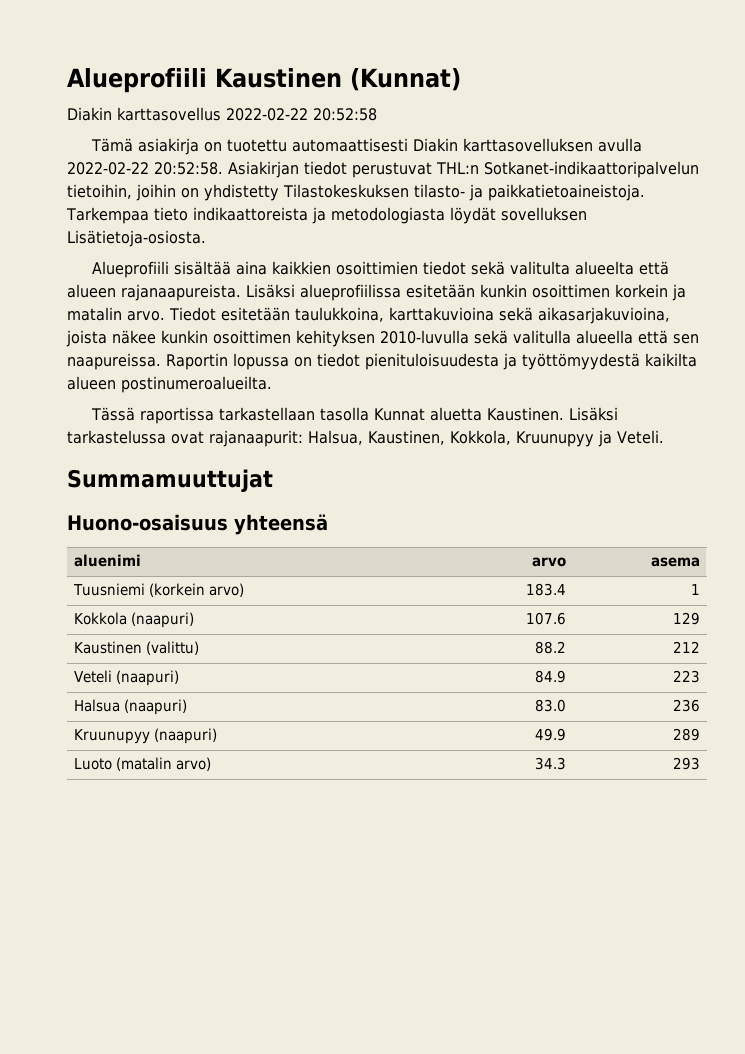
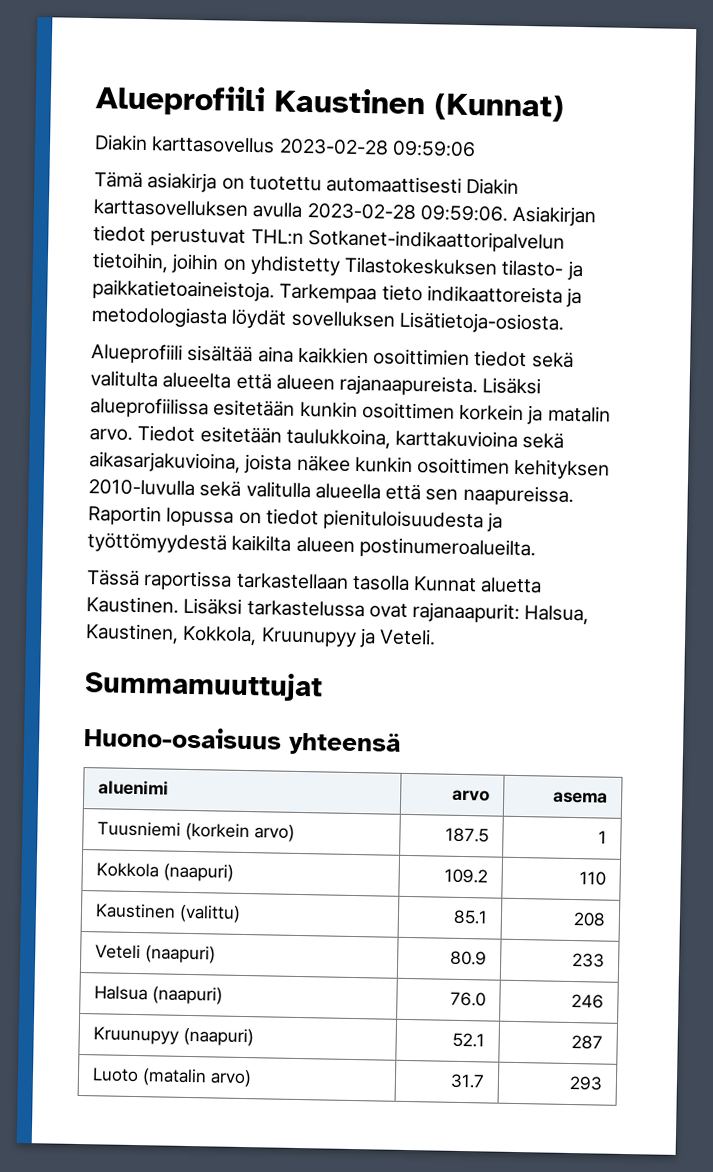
[226,108,377,121] 2022-02-22 20:52:58 -> [278,138,476,158] 2023-02-28 09:59:06
[67,162,223,175] 2022-02-22 20:52:58. -> [306,203,508,222] 2023-02-28 09:59:06.
[525,583,566,596] 183.4 -> [444,827,489,843] 187.5
[525,612,566,625] [672,612,700,625] 107.6 | 129 -> [443,868,488,884] [578,871,606,886] 109.2 | 110
[534,641,566,654] [672,641,700,653] 88.2 | 212 -> [452,909,488,925] [572,912,606,927] 85.1 | 208
[534,670,566,683] [672,670,700,683] 84.9 | 223 -> [449,950,487,966] [571,952,605,968] 80.9 | 233
[534,699,566,712] [672,699,700,712] 83.0 | 236 -> [449,991,486,1007] [570,993,604,1009] 76.0 | 246
[534,728,566,741] [672,728,700,741] 49.9 | 289 -> [451,1032,485,1048] [570,1035,603,1050] 52.1 | 287
[534,757,566,770] 34.3 -> [449,1073,485,1089] 31.7

